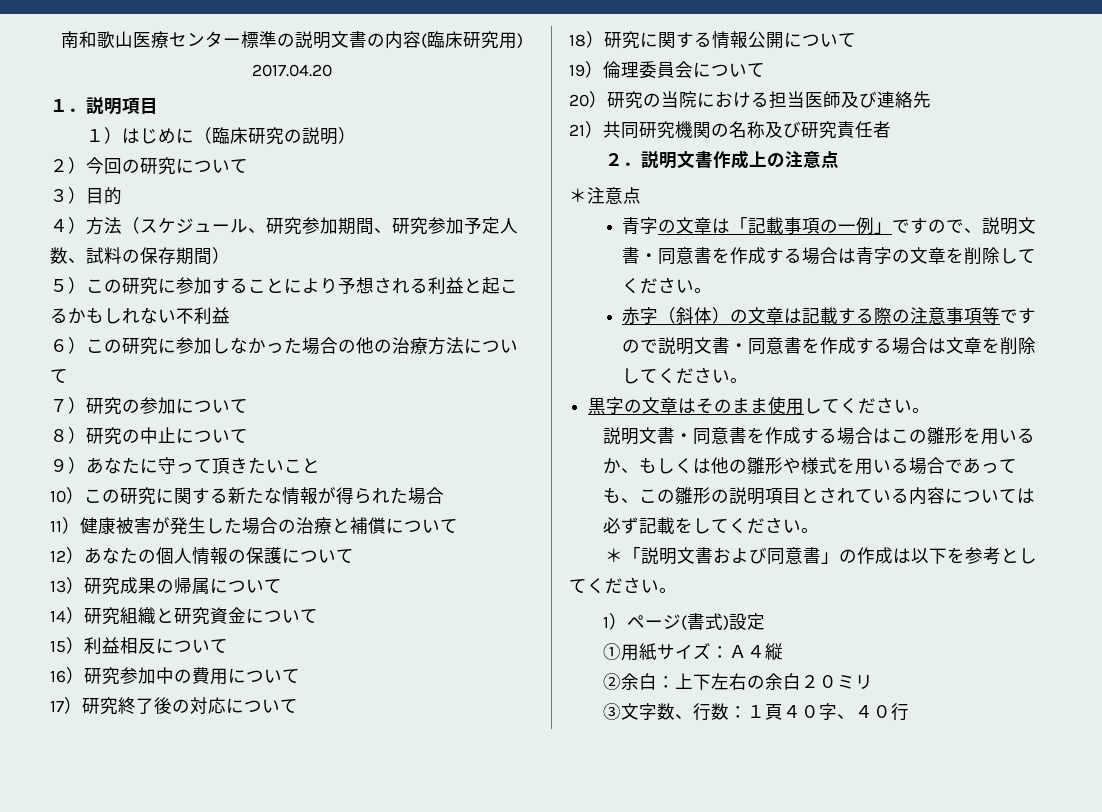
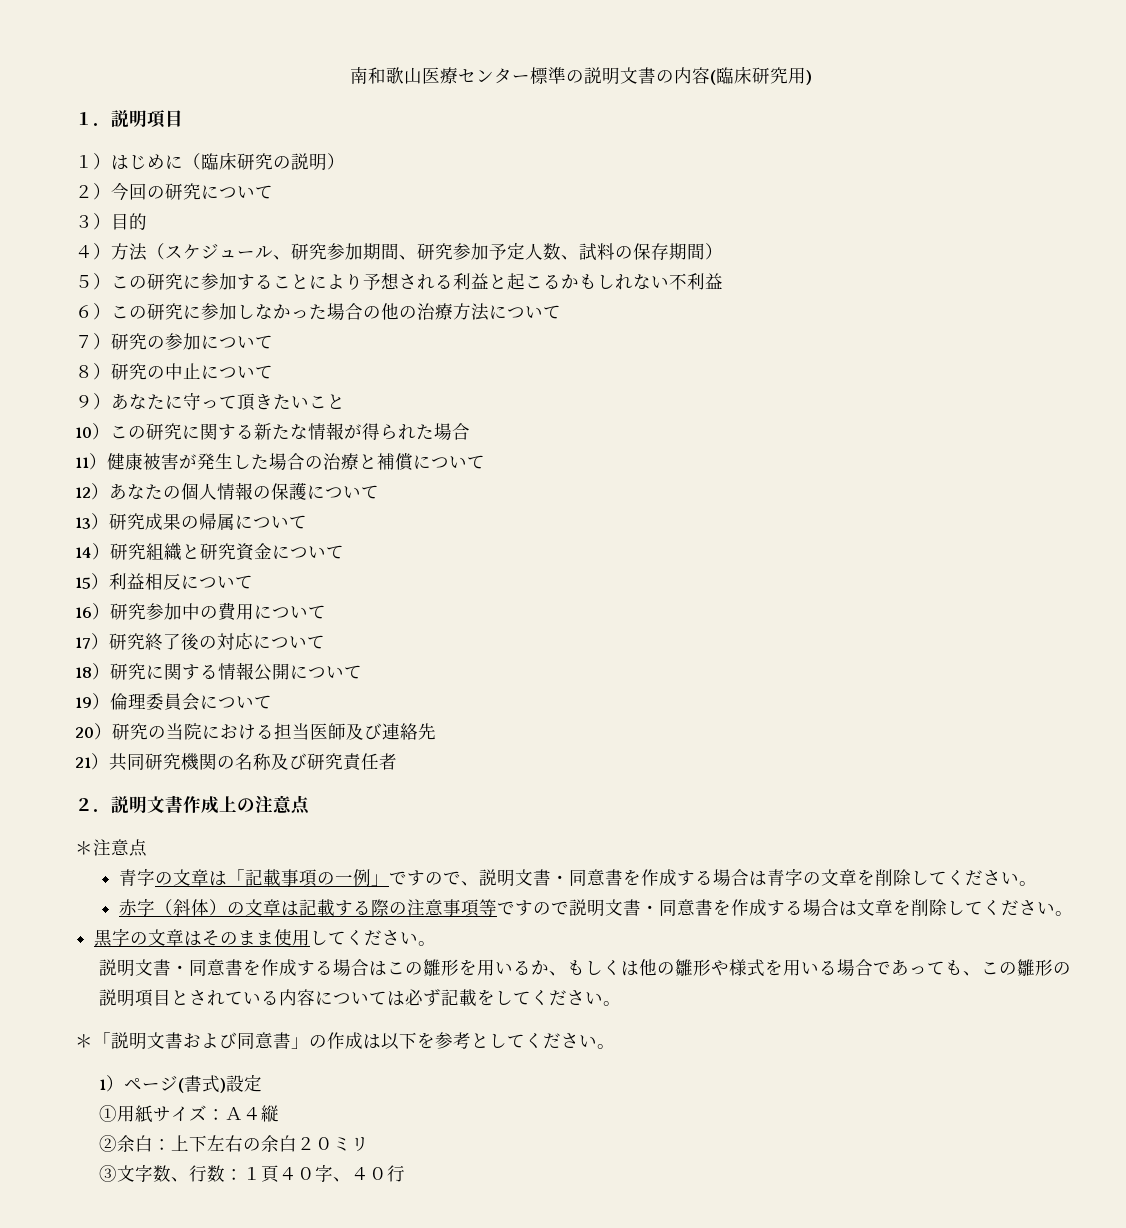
[251,64,332,77] 2017.04.20 -> (812, 77) none

